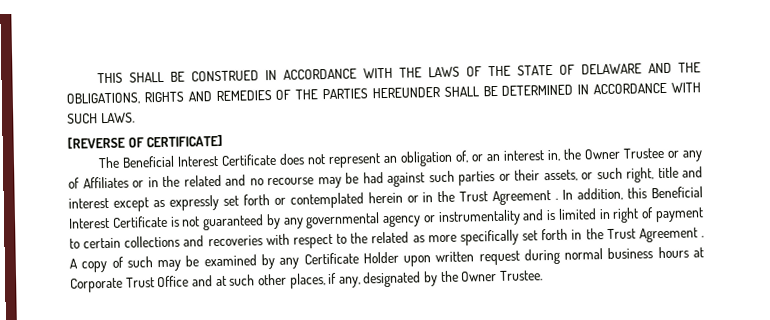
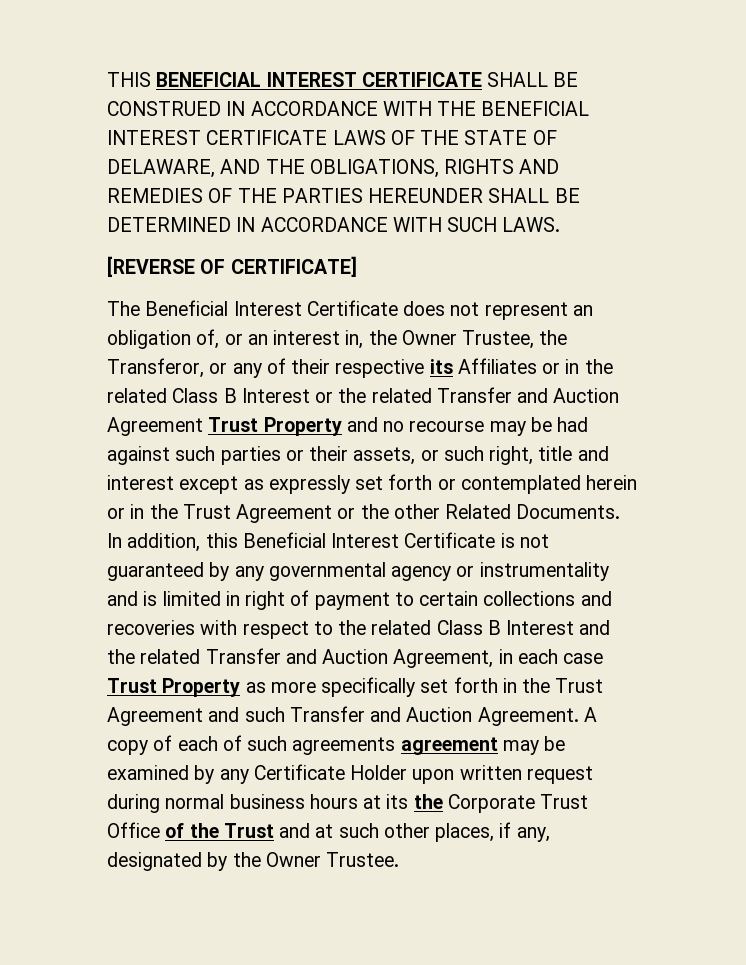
(123, 78) none -> [156,72,482,87] BENEFICIAL INTEREST CERTIFICATE
(422, 72) none -> [481,101,590,116] [107,130,328,145] BENEFICIAL INTEREST CERTIFICATE
[580,63,642,75] DELAWARE -> [107,159,215,178] DELAWARE,
[622,147,703,162] [68,177,80,189] Trustee or any of -> [462,330,568,349] [107,358,453,378] Trustee, the Transferor, or any of their respective its
(222, 180) none -> [172,387,620,403] [107,417,342,436] Class B Interest or the related Transfer and Auction Agreement Trust Property
[555,197,559,200] . -> [337,504,621,519] or the other Related Documents.
(410, 237) none -> [436,620,611,635] [107,648,604,668] [107,678,241,697] Class B Interest and the related Transfer and Auction Agreement, in each case Trust Property
[700,235,704,238] [69,256,153,273] . A copy of such -> [208,706,597,726] [107,735,498,755] and such Transfer and Auction Agreement. A copy of each of such agreements agreement
(705, 252) none -> [386,794,443,809] its the
(190, 281) none -> [165,823,274,838] of the Trust

